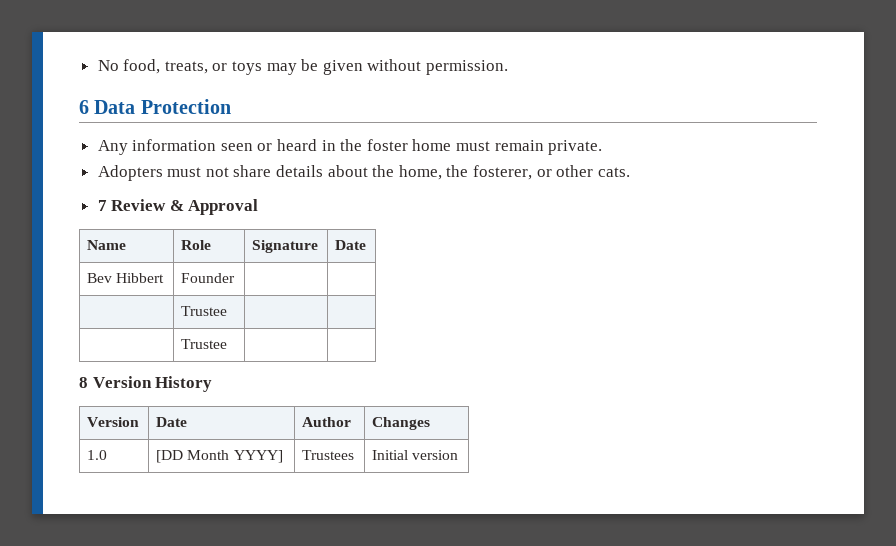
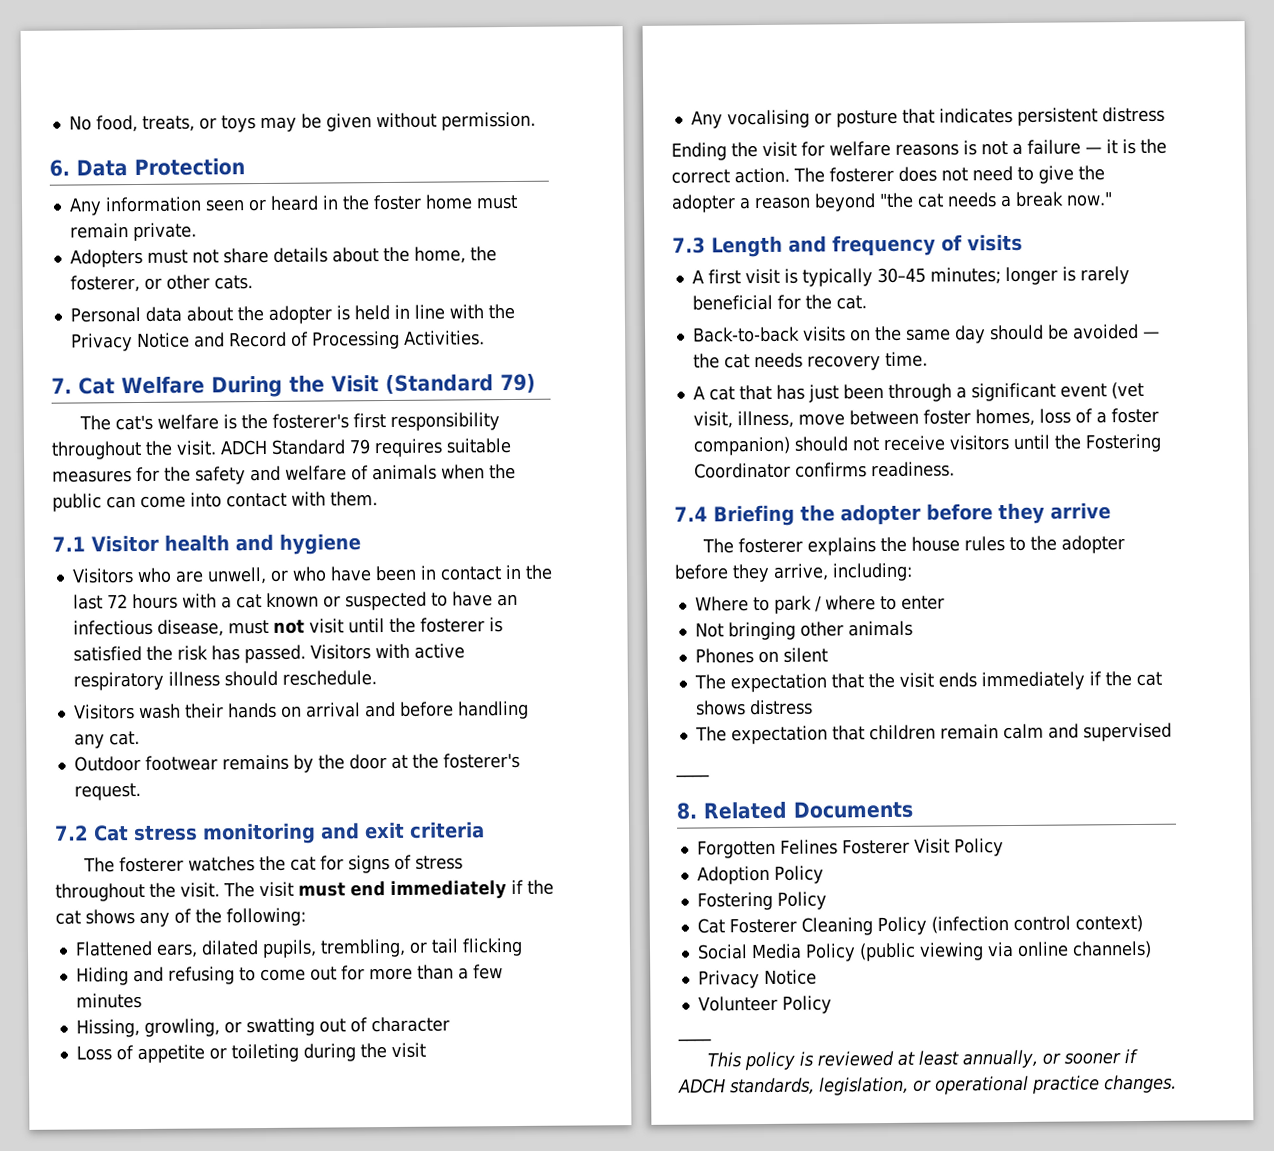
[79,100,89,114] 6 -> [49,159,70,177] 6.
[97,199,259,215] [87,240,127,250] [181,240,212,250] [252,240,319,253] [335,240,367,250] [87,273,165,283] [181,273,236,283] [181,306,228,316] [181,339,228,349] [79,376,213,392] [87,417,140,427] [156,417,188,427] [302,417,352,427] [372,417,431,430] [87,450,108,460] [156,450,283,463] [302,450,355,460] [372,450,459,460] 7 Review & Approval // Name | Role | Signature | Date // Bev Hibbert | Founder | | // | Trustee | | // | Trustee | | // 8 Version History // Version | Date | Author | Changes // 1.0 | [DD Month YYYY] | Trustees | Initial version -> [69,303,515,324] [70,330,485,352] [51,373,536,398] [79,412,501,431] [51,438,512,460] [52,463,516,485] [52,491,378,512] [52,533,361,555] [71,564,553,585] [72,591,518,611] [72,617,503,637] [72,643,465,664] [72,670,377,691] [73,700,529,720] [73,731,140,749] [73,752,520,773] [73,782,141,801] [54,821,485,845] [83,854,464,874] [55,879,554,902] [55,907,306,928] [74,937,523,959] [75,964,503,986] [75,992,142,1009] [75,1016,450,1038] [75,1042,426,1064] [690,106,1165,129] [671,138,1167,161] [671,165,1105,184] [671,191,1113,213] [672,233,1023,258] [691,266,1130,287] [691,294,867,311] [692,323,1160,344] [692,351,928,371] [692,381,1144,403] [692,407,1159,429] [692,433,1162,456] [693,461,955,479] [674,502,1111,527] [702,535,1126,556] [674,562,913,583] [694,595,945,614] [694,620,913,641] [694,647,828,664] [693,671,1162,693] [695,699,813,716] [694,722,1172,745] [675,772,710,778] [676,800,913,820] [696,838,1004,859] [696,865,824,885] [696,891,827,911] [696,914,1143,936] [696,940,1152,962] [697,969,817,989] [697,995,832,1014] [677,1036,712,1042] [707,1048,1139,1071] [678,1074,1177,1096] Personal data about the adopter is held in line with the Privacy Notice and Record of Processing Activities. // 7. Cat Welfare During the Visit (Standard 79) // The cat's welfare is the fosterer's first responsibility throughout the visit. ADCH Standard 79 requires suitable measures for the safety and welfare of animals when the public can come into contact with them. // 7.1 Visitor health and hygiene // Visitors who are unwell, or who have been in contact in the last 72 hours with a cat known or suspected to have an infectious disease, must not visit until the fosterer is satisfied the risk has passed. Visitors with active respiratory illness should reschedule. // Visitors wash their hands on arrival and before handling any cat. // Outdoor footwear remains by the door at the fosterer's request. // 7.2 Cat stress monitoring and exit criteria // The fosterer watches the cat for signs of stress throughout the visit. The visit must end immediately if the cat shows any of the following: // Flattened ears, dilated pupils, trembling, or tail flicking // Hiding and refusing to come out for more than a few minutes // Hissing, growling, or swatting out of character // Loss of appetite or toileting during the visit // Any vocalising or posture that indicates persistent distress // Ending the visit for welfare reasons is not a failure — it is the correct action. The fosterer does not need to give the adopter a reason beyond "the cat needs a break now." // 7.3 Length and frequency of visits // A first visit is typically 30–45 minutes; longer is rarely beneficial for the cat. // Back-to-back visits on the same day should be avoided — the cat needs recovery time. // A cat that has just been through a significant event (vet visit, illness, move between foster homes, loss of a foster companion) should not receive visitors until the Fostering Coordinator confirms readiness. // 7.4 Briefing the adopter before they arrive // The fosterer explains the house rules to the adopter before they arrive, including: // Where to park / where to enter // Not bringing other animals // Phones on silent // The expectation that the visit ends immediately if the cat shows distress // The expectation that children remain calm and supervised // ____ // 8. Related Documents // Forgotten Felines Fosterer Visit Policy // Adoption Policy // Fostering Policy // Cat Fosterer Cleaning Policy (infection control context) // Social Media Policy (public viewing via online channels) // Privacy Notice // Volunteer Policy // ____ // This policy is reviewed at least annually, or sooner if ADCH standards, legislation, or operational practice changes.

